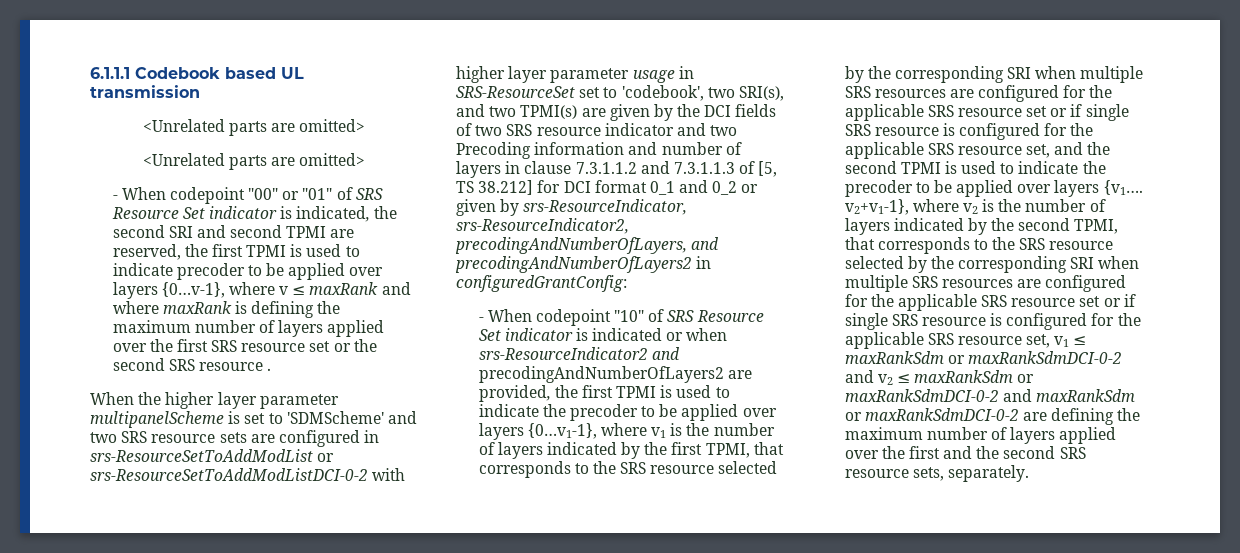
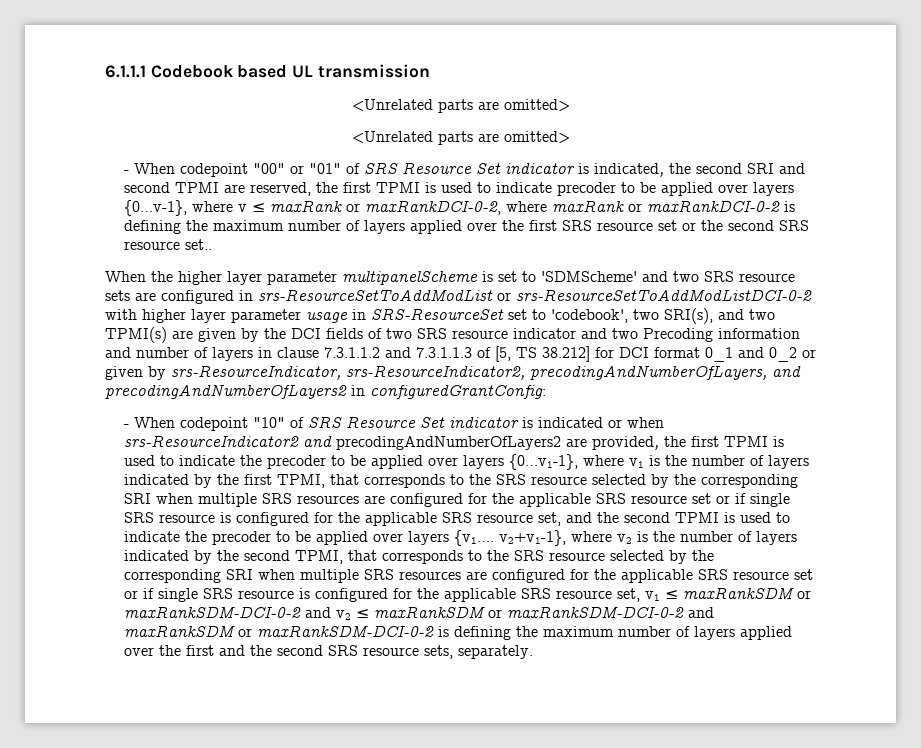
[381,282,411,295] [112,301,232,314] and where maxRank -> [346,200,781,215] or maxRankDCI-0-2, where maxRank or maxRankDCI-0-2
[267,368,272,371] . -> [185,239,213,250] set..
[844,351,1122,364] [844,370,1035,385] [844,389,1135,402] [844,408,1047,421] maxRankSdm or maxRankSdmDCI-0-2 and v2 ≤ maxRankSdm or maxRankSdmDCI-0-2 and maxRankSdm or maxRankSdmDCI-0-2 are -> [683,587,812,600] [124,606,715,620] [124,625,450,638] maxRankSDM or maxRankSDM-DCI-0-2 and v2 ≤ maxRankSDM or maxRankSDM-DCI-0-2 and maxRankSDM or maxRankSDM-DCI-0-2 is

